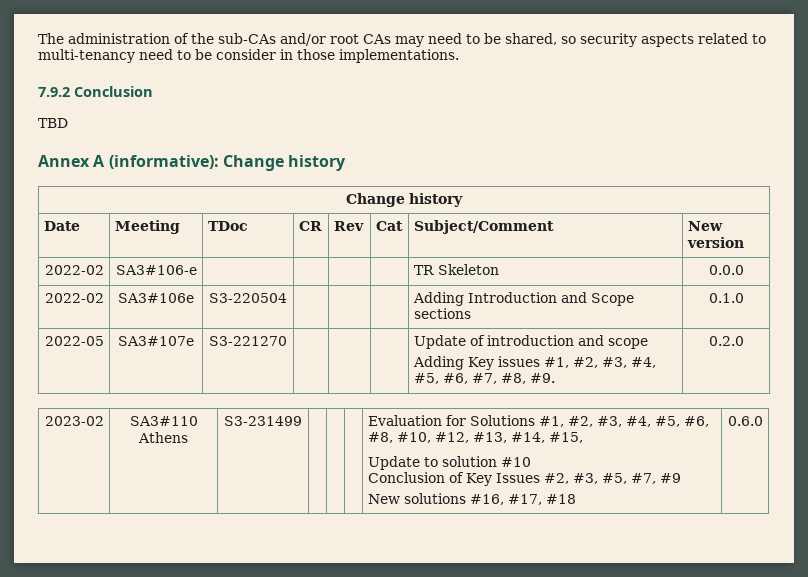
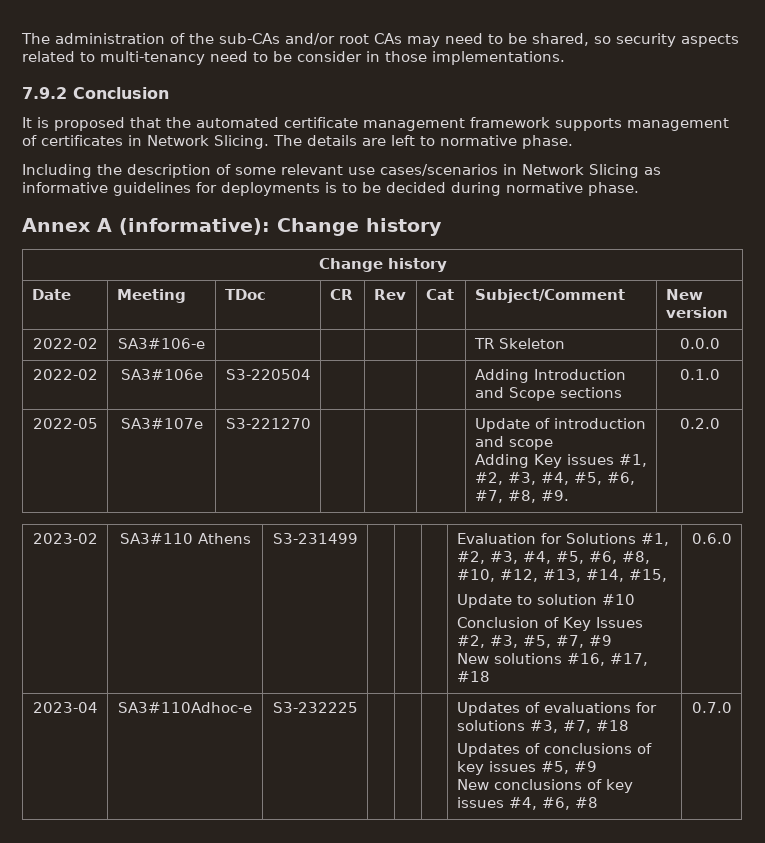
[38,118,68,128] TBD -> [22,117,729,131] [22,135,573,149] [22,164,661,178] [22,182,639,196] It is proposed that the automated certificate management framework supports management of certificates in Network Slicing. The details are left to normative phase. // Including the description of some relevant use cases/scenarios in Network Slicing as informative guidelines for deployments is to be decided during normative phase.
(763, 421) none -> [32,702,98,713] [118,702,252,713] [272,702,358,713] [456,702,657,716] [456,720,629,733] [456,743,652,757] [456,761,597,775] [456,779,633,793] [456,797,598,810] [691,702,732,713] // 2023-04 | SA3#110Adhoc-e | S3-232225 | | | | Updates of evaluations for solutions #3, #7, #18 // Updates of conclusions of key issues #5, #9 // New conclusions of key issues #4, #6, #8 | 0.7.0

